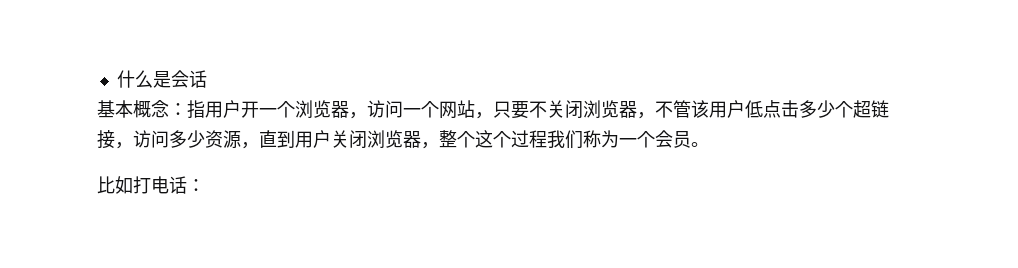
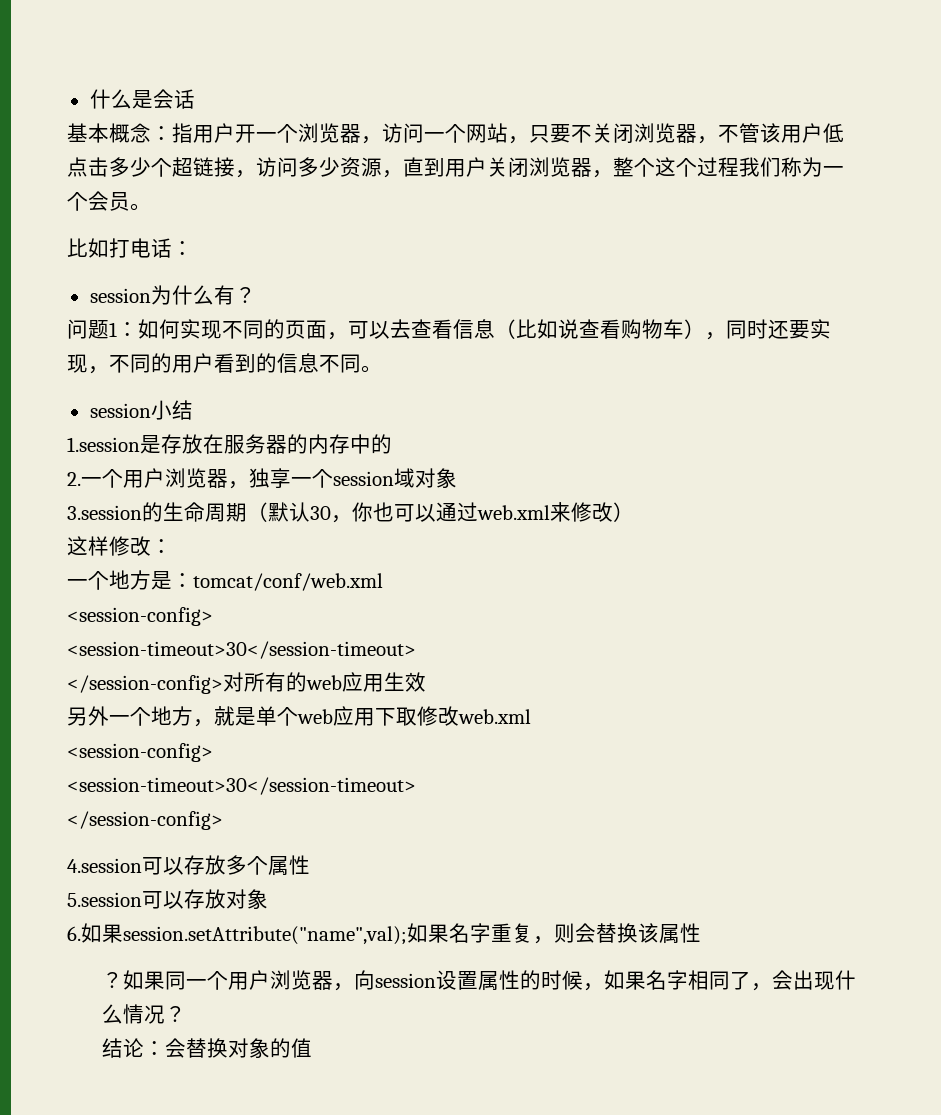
(205, 185) none -> [89,285,256,305] [67,319,831,340] [67,353,382,374] [89,400,193,420] [67,434,392,454] [67,468,457,489] [67,502,634,523] [67,536,172,556] [67,570,383,591] [67,607,213,626] [67,641,416,659] [67,672,426,694] [67,706,531,727] [67,743,213,762] [67,777,416,795] [67,811,223,830] [67,855,310,876] [67,889,268,909] [67,923,701,945] [102,970,857,991] [102,1004,187,1024] [102,1038,313,1058] // session为什么有？ // 问题1：如何实现不同的页面，可以去查看信息（比如说查看购物车），同时还要实现，不同的用户看到的信息不同。 // session小结 // 1.session是存放在服务器的内存中的 // 2.一个用户浏览器，独享一个session域对象 // 3.session的生命周期（默认30，你也可以通过web.xml来修改） // 这样修改： // 一个地方是：tomcat/conf/web.xml // <session-config> // <session-timeout>30</session-timeout> // </session-config>对所有的web应用生效 // 另外一个地方，就是单个web应用下取修改web.xml // <session-config> // <session-timeout>30</session-timeout> // </session-config> // 4.session可以存放多个属性 // 5.session可以存放对象 // 6.如果session.setAttribute("name",val);如果名字重复，则会替换该属性 // ？如果同一个用户浏览器，向session设置属性的时候，如果名字相同了，会出现什么情况？ // 结论：会替换对象的值

